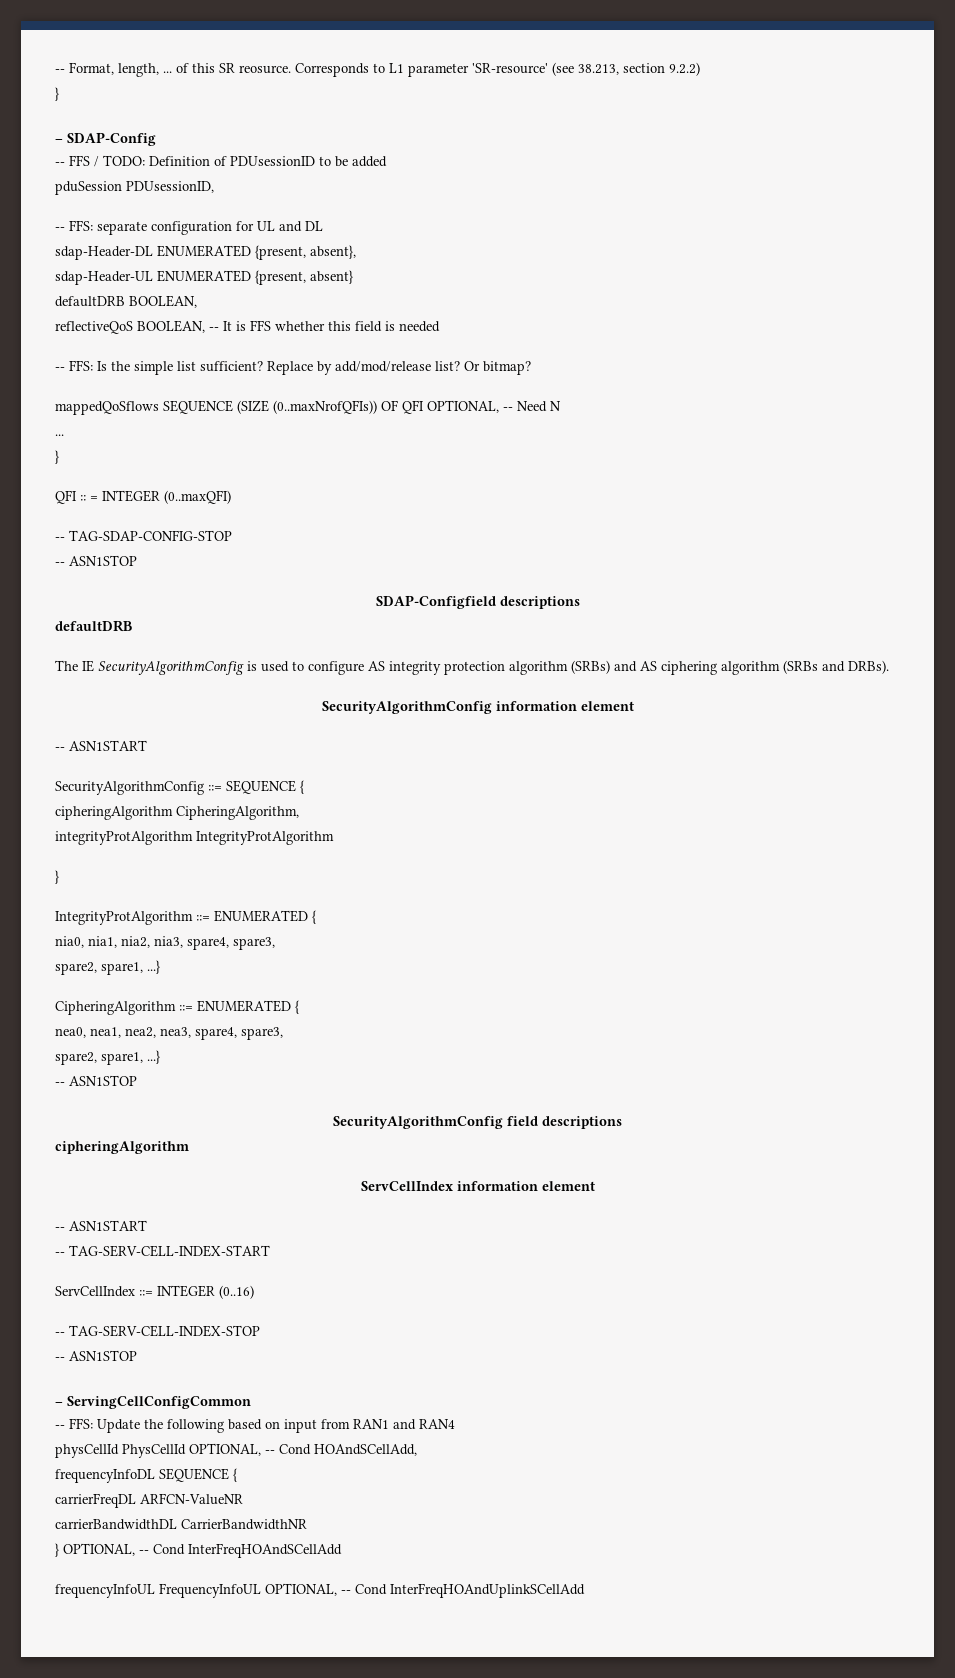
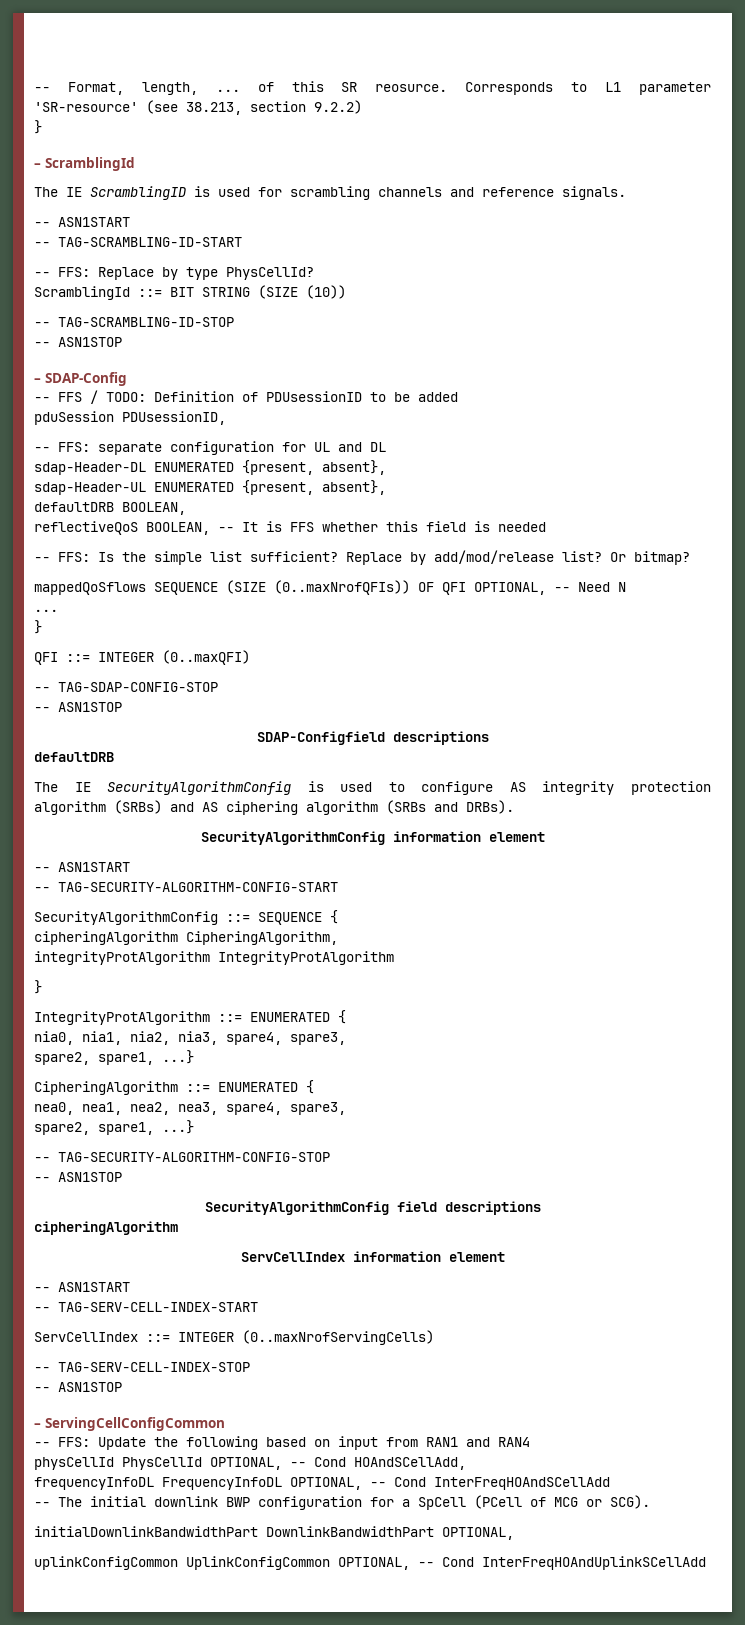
(59, 94) none -> [34,157,135,171] [34,186,626,200] [34,217,130,227] [34,237,242,247] [34,267,314,280] [34,285,346,300] [34,317,234,327] [34,337,122,347] // – ScramblingId // The IE ScramblingID is used for scrambling channels and reference signals. // -- ASN1START // -- TAG-SCRAMBLING-ID-START // -- FFS: Replace by type PhysCellId? // ScramblingId ::= BIT STRING (SIZE (10)) // -- TAG-SCRAMBLING-ID-STOP // -- ASN1STOP
[310,270,353,284] absent} -> [322,480,386,495] absent},
[80,495,98,501] :: = -> [66,654,90,662] ::=
(147, 745) none -> [34,882,338,892] // -- TAG-SECURITY-ALGORITHM-CONFIG-START
(160, 1057) none -> [34,1152,330,1162] // -- TAG-SECURITY-ALGORITHM-CONFIG-STOP
[219,1285,254,1299] (0..16) -> [242,1330,434,1345] (0..maxNrofServingCells)
[159,1468,237,1482] [55,1493,243,1508] [55,1519,307,1530] [55,1543,342,1558] [55,1583,261,1598] SEQUENCE { // carrierFreqDL ARFCN-ValueNR // carrierBandwidthDL CarrierBandwidthNR // } OPTIONAL, -- Cond InterFreqHOAndSCellAdd // frequencyInfoUL FrequencyInfoUL -> [162,1477,610,1490] [34,1495,650,1510] [34,1526,514,1540] [34,1556,330,1570] FrequencyInfoDL OPTIONAL, -- Cond InterFreqHOAndSCellAdd // -- The initial downlink BWP configuration for a SpCell (PCell of MCG or SCG). // initialDownlinkBandwidthPart DownlinkBandwidthPart OPTIONAL, // uplinkConfigCommon UplinkConfigCommon

